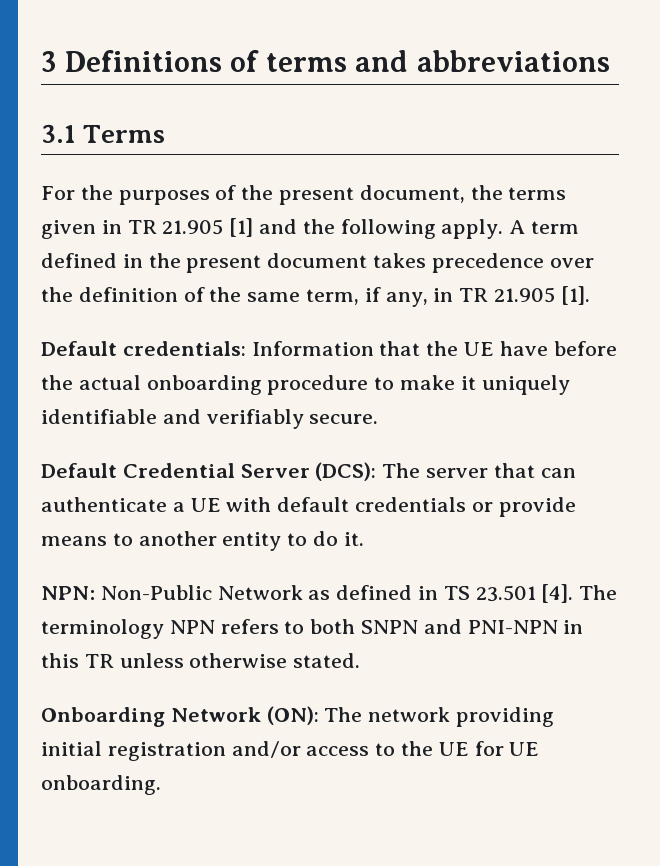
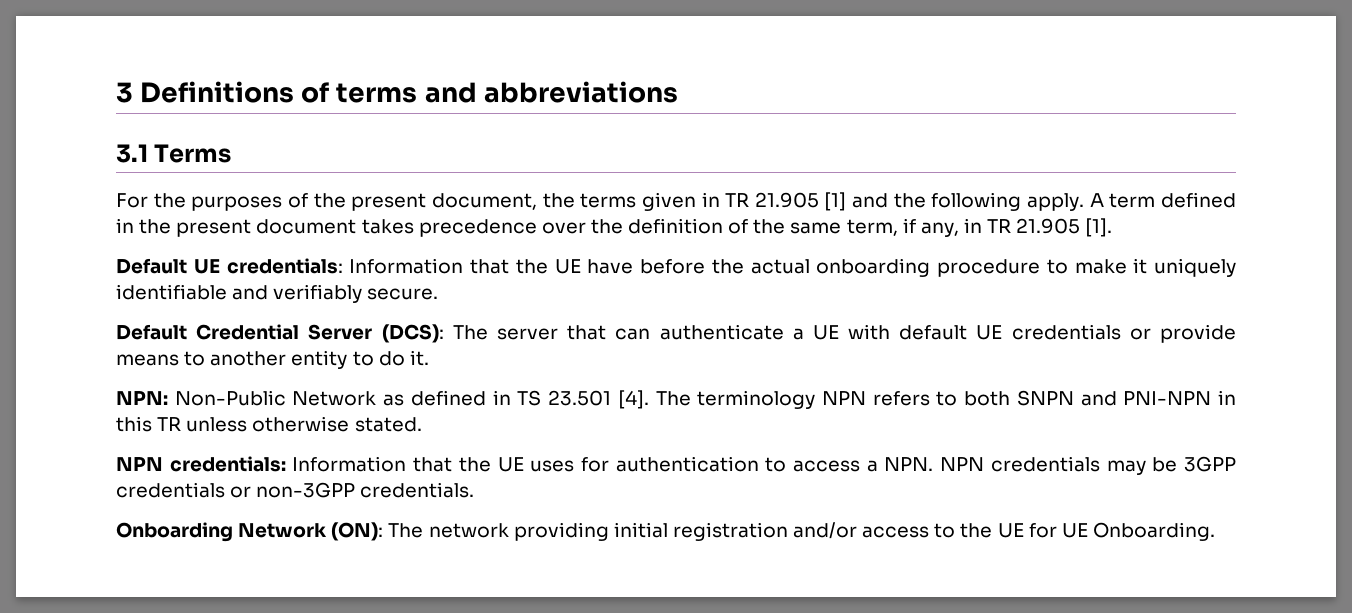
(117, 348) none -> [193,259,220,274] UE
(350, 504) none -> [976,325,1003,340] UE
(361, 660) none -> [116,456,1237,475] [116,482,475,498] // NPN credentials: Information that the UE uses for authentication to access a NPN. NPN credentials may be 3GPP credentials or non-3GPP credentials.
[41,775,161,795] onboarding. -> [1092,522,1215,541] Onboarding.

